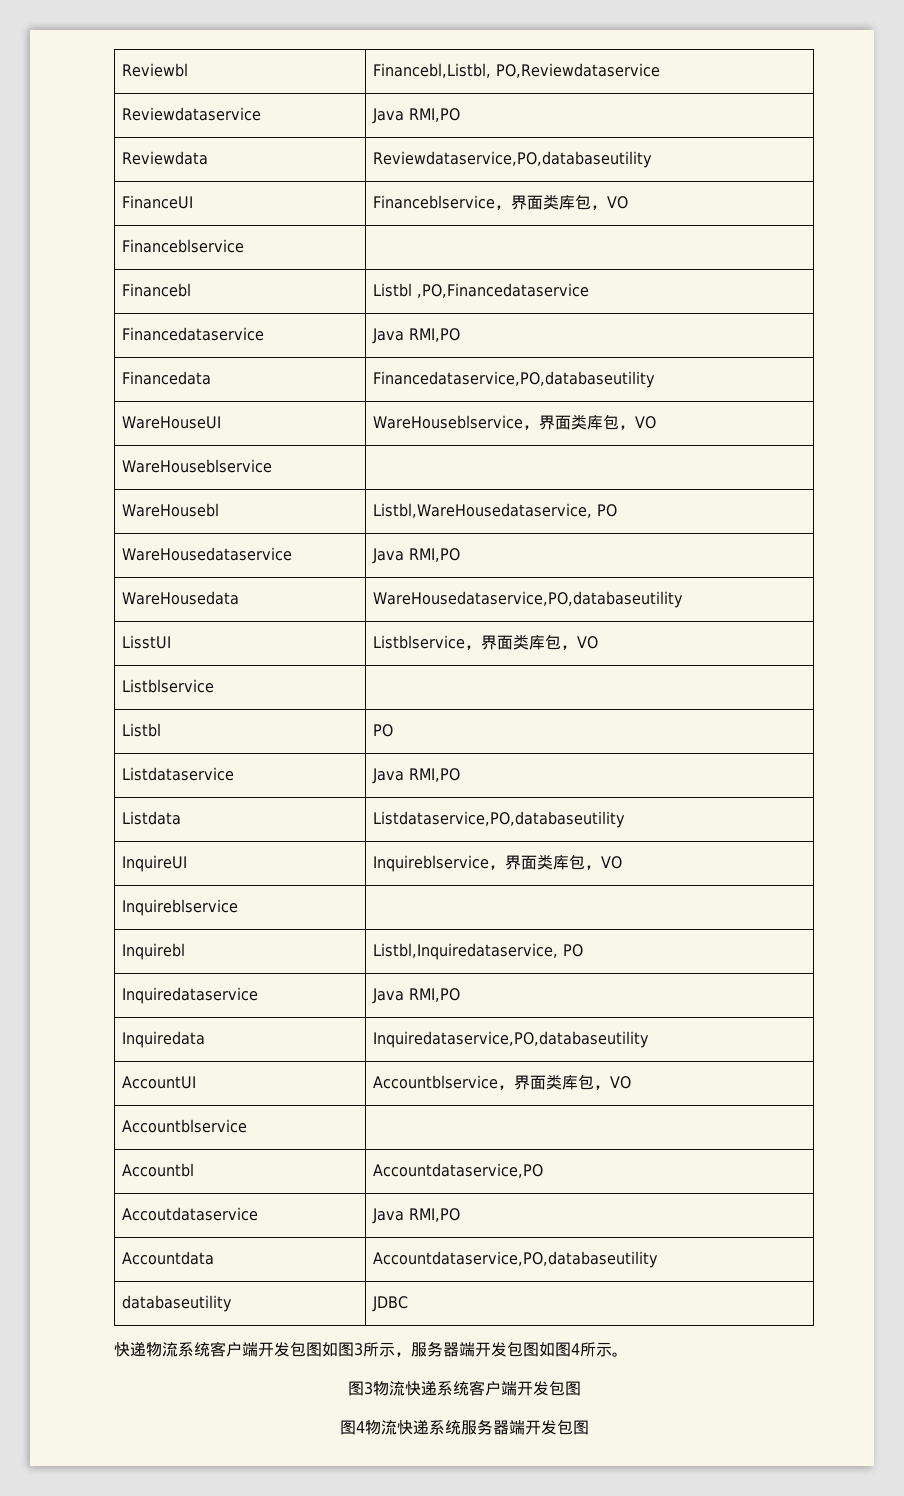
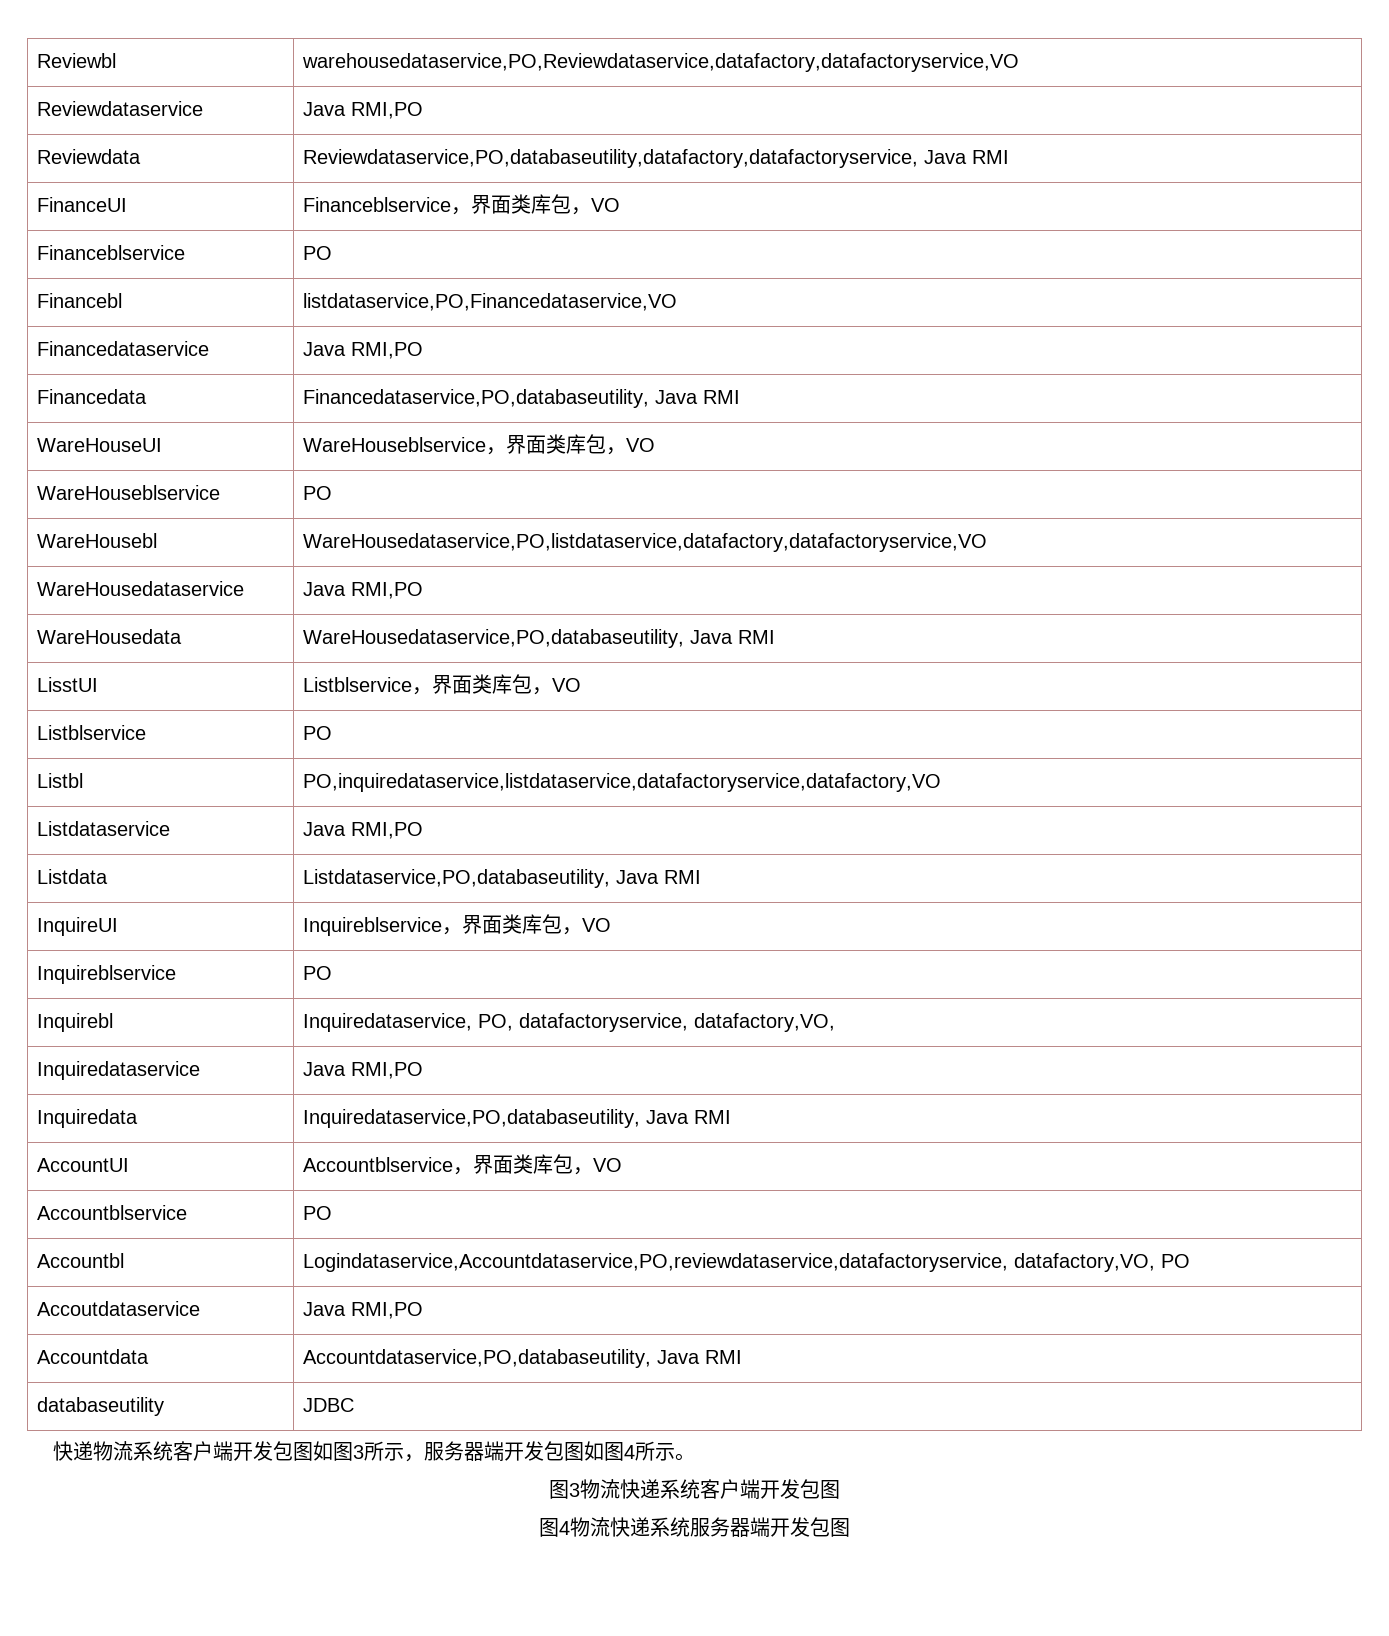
[373,63,661,78] Financebl,Listbl, PO,Reviewdataservice -> [301,53,1019,72] warehousedataservice,PO,Reviewdataservice,datafactory,datafactoryservice,VO
[373,151,653,168] Reviewdataservice,PO,databaseutility -> [302,149,1009,168] Reviewdataservice,PO,databaseutility,datafactory,datafactoryservice, Java RMI
(245, 246) none -> [302,246,332,260] PO
[373,283,590,298] Listbl ,PO,Financedataservice -> [302,293,677,311] listdataservice,PO,Financedataservice,VO
[373,371,656,388] Financedataservice,PO,databaseutility -> [302,389,740,408] Financedataservice,PO,databaseutility, Java RMI
(273, 466) none -> [302,486,332,500] PO
[373,503,618,518] Listbl,WareHousedataservice, PO -> [302,533,987,552] WareHousedataservice,PO,listdataservice,datafactory,datafactoryservice,VO
[373,591,684,608] WareHousedataservice,PO,databaseutility -> [302,629,775,648] WareHousedataservice,PO,databaseutility, Java RMI
(215, 686) none -> [302,726,332,740] PO
[373,724,394,737] PO -> [302,773,941,792] PO,inquiredataservice,listdataservice,datafactoryservice,datafactory,VO
[373,811,626,828] Listdataservice,PO,databaseutility -> [302,869,701,888] Listdataservice,PO,databaseutility, Java RMI
(239, 907) none -> [302,966,332,980] PO
[373,943,584,960] Listbl,Inquiredataservice, PO -> [302,1013,835,1032] Inquiredataservice, PO, datafactoryservice, datafactory,VO,
[373,1031,650,1048] Inquiredataservice,PO,databaseutility -> [302,1109,731,1128] Inquiredataservice,PO,databaseutility, Java RMI
(248, 1126) none -> [302,1206,332,1220] PO
[373,1163,544,1178] Accountdataservice,PO -> [302,1253,1190,1272] Logindataservice,Accountdataservice,PO,reviewdataservice,datafactoryservice, datafactory,VO, PO
[373,1251,659,1268] Accountdataservice,PO,databaseutility -> [302,1349,742,1368] Accountdataservice,PO,databaseutility, Java RMI

